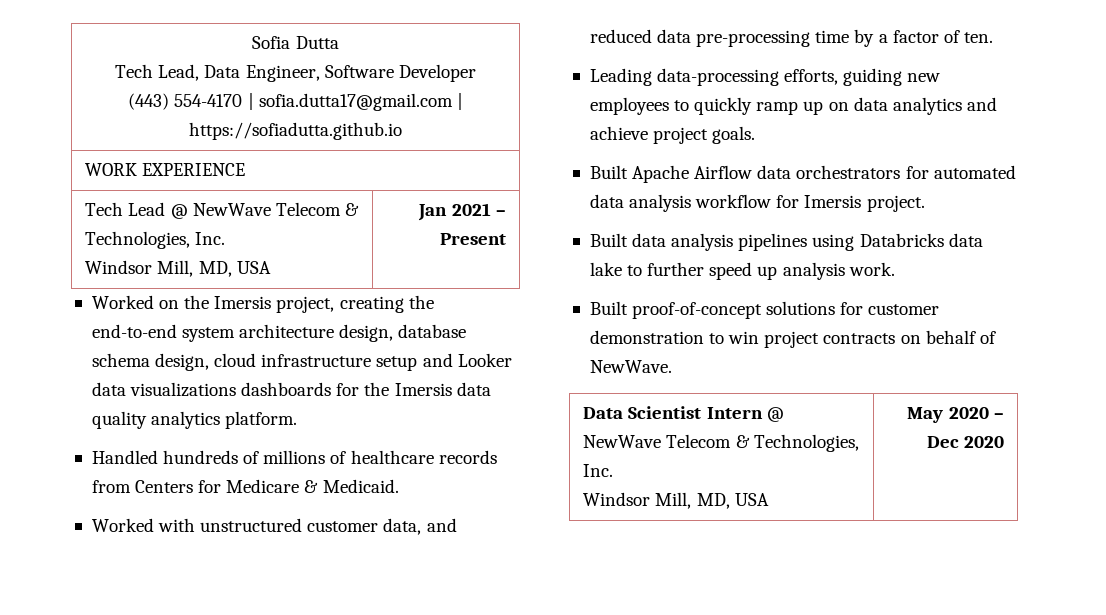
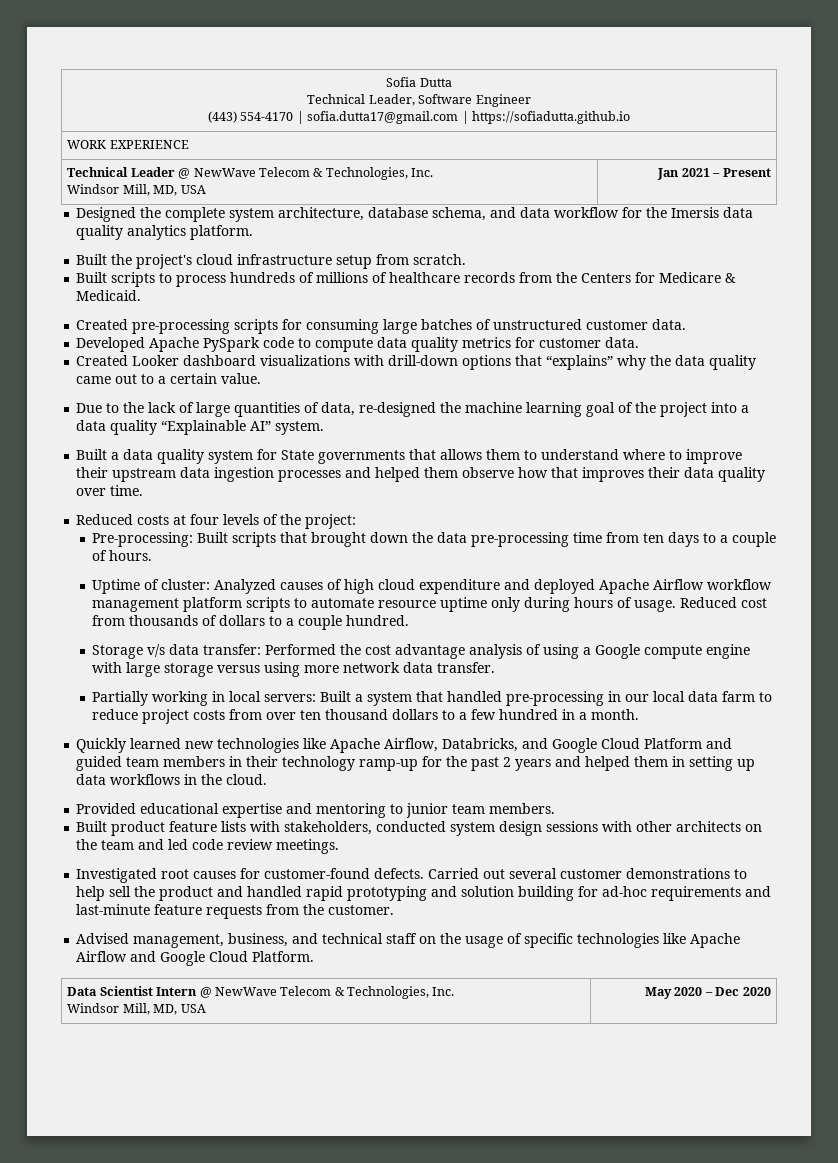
[115,64,476,82] Tech Lead, Data Engineer, Software Developer -> [307,94,531,107] Technical Leader, Software Engineer
[85,202,166,216] Tech Lead -> [67,167,175,177] Technical Leader
[91,295,434,313] [91,324,467,342] [91,353,512,371] [91,382,332,397] Worked on the Imersis project, creating the end-to-end system architecture design, database schema design, cloud infrastructure setup and Looker data visualizations dashboards -> [76,207,620,222] Designed the complete system architecture, database schema, and data workflow
[91,450,158,464] Handled -> [76,254,467,269] [76,272,227,287] Built the project's cloud infrastructure setup from scratch. // Built scripts to process
(131, 486) none -> [556,272,578,283] the
[91,518,457,535] [589,29,993,47] [589,68,941,86] [589,97,997,115] [589,126,756,144] [589,165,1016,183] [589,194,925,212] [589,233,983,251] [589,262,895,280] [589,301,940,319] [589,330,996,348] [589,360,672,373] Worked with unstructured customer data, and reduced data pre-processing time by a factor of ten. // Leading data-processing efforts, guiding new employees to quickly ramp up on data analytics and achieve project goals. // Built Apache Airflow data orchestrators for automated data analysis workflow for Imersis project. // Built data analysis pipelines using Databricks data lake to further speed up analysis work. // Built proof-of-concept solutions for customer demonstration to win project contracts on behalf of NewWave. -> [76,319,687,334] [76,337,640,352] [76,355,757,370] [76,373,262,384] [76,402,750,417] [76,420,325,435] [76,449,743,464] [76,467,766,482] [76,485,144,496] [76,514,357,529] [92,532,777,547] [92,550,153,561] [92,579,773,594] [92,597,768,612] [92,615,410,630] [92,644,751,659] [92,662,496,677] [92,691,773,706] [92,709,640,724] [76,738,733,753] [76,756,756,771] [76,774,268,785] [76,803,556,818] [76,821,763,836] [76,839,340,854] [76,868,748,883] [76,886,772,901] [76,904,395,919] [76,933,741,948] [76,951,315,966] Created pre-processing scripts for consuming large batches of unstructured customer data. // Developed Apache PySpark code to compute data quality metrics for customer data. // Created Looker dashboard visualizations with drill-down options that “explains” why the data quality came out to a certain value. // Due to the lack of large quantities of data, re-designed the machine learning goal of the project into a data quality “Explainable AI” system. // Built a data quality system for State governments that allows them to understand where to improve their upstream data ingestion processes and helped them observe how that improves their data quality over time. // Reduced costs at four levels of the project: // Pre-processing: Built scripts that brought down the data pre-processing time from ten days to a couple of hours. // Uptime of cluster: Analyzed causes of high cloud expenditure and deployed Apache Airflow workflow management platform scripts to automate resource uptime only during hours of usage. Reduced cost from thousands of dollars to a couple hundred. // Storage v/s data transfer: Performed the cost advantage analysis of using a Google compute engine with large storage versus using more network data transfer. // Partially working in local servers: Built a system that handled pre-processing in our local data farm to reduce project costs from over ten thousand dollars to a few hundred in a month. // Quickly learned new technologies like Apache Airflow, Databricks, and Google Cloud Platform and guided team members in their technology ramp-up for the past 2 years and helped them in setting up data workflows in the cloud. // Provided educational expertise and mentoring to junior team members. // Built product feature lists with stakeholders, conducted system design sessions with other architects on the team and led code review meetings. // Investigated root causes for customer-found defects. Carried out several customer demonstrations to help sell the product and handled rapid prototyping and solution building for ad-hoc requirements and last-minute feature requests from the customer. // Advised management, business, and technical staff on the usage of specific technologies like Apache Airflow and Google Cloud Platform.

